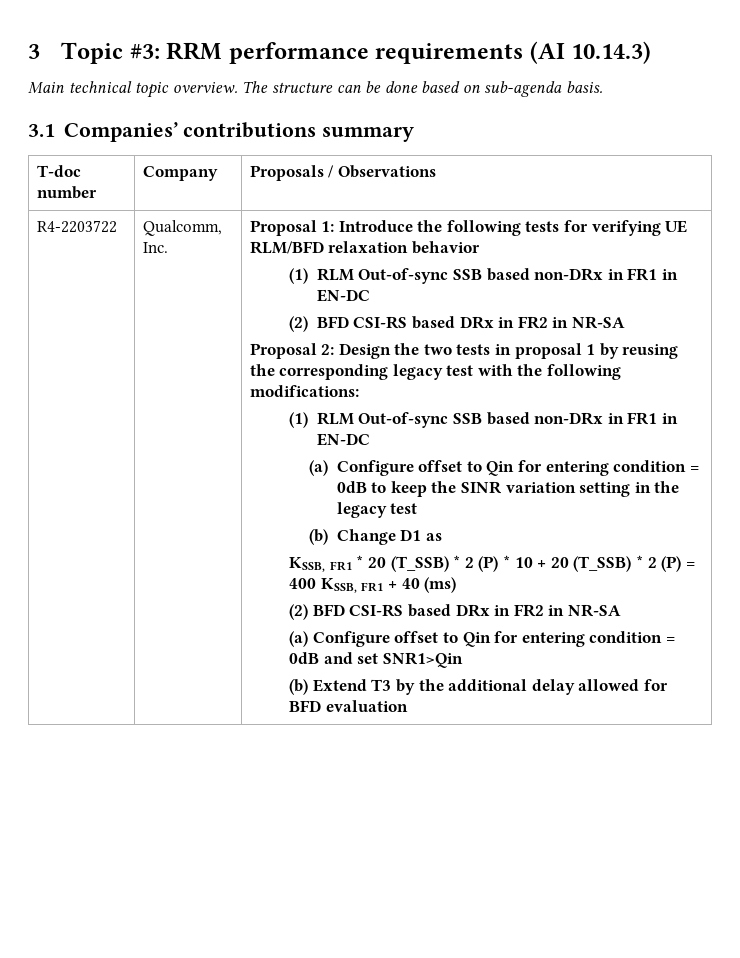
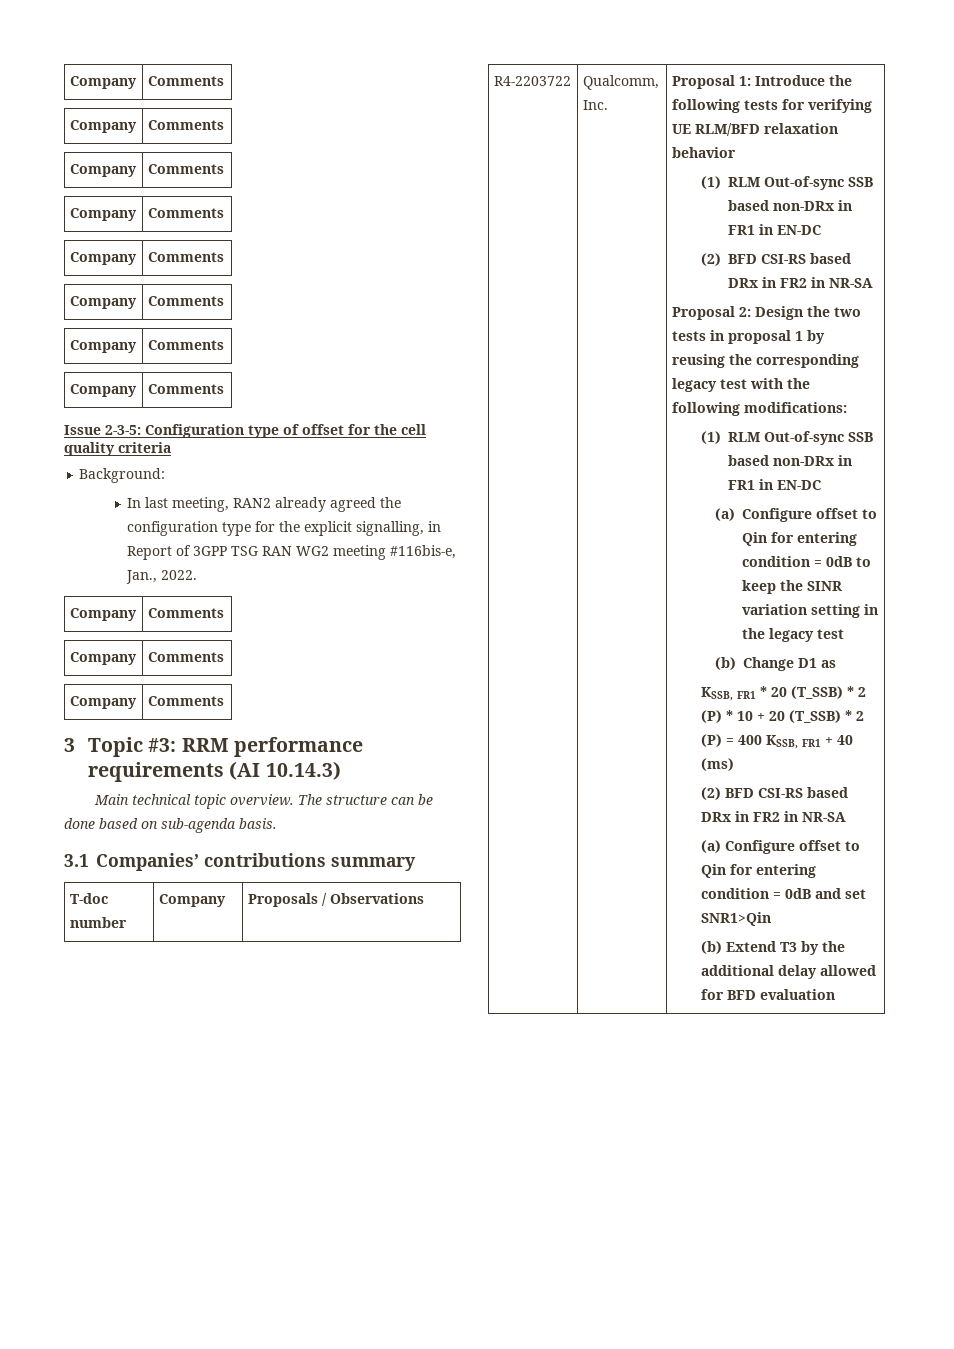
(28, 51) none -> [69,76,137,89] [147,76,224,86] [69,120,137,133] [147,120,224,130] [69,164,137,177] [147,164,224,174] [69,208,137,221] [147,208,224,218] [69,252,137,265] [147,252,224,262] [69,296,137,309] [147,296,224,306] [69,340,137,353] [147,340,224,350] [69,384,137,397] [147,384,224,394] [64,424,426,438] [64,442,171,456] [79,468,166,483] [127,497,402,512] [127,521,442,536] [127,545,457,560] [126,570,198,584] [69,608,137,621] [147,608,224,618] [69,652,137,665] [147,652,224,662] [69,696,137,709] [147,696,224,706] Company | Comments // Company | Comments // Company | Comments // Company | Comments // Company | Comments // Company | Comments // Company | Comments // Company | Comments // Issue 2-3-5: Configuration type of offset for the cell quality criteria // Background: // In last meeting, RAN2 already agreed the configuration type for the explicit signalling, in Report of 3GPP TSG RAN WG2 meeting #116bis-e, Jan., 2022. // Company | Comments // Company | Comments // Company | Comments //

